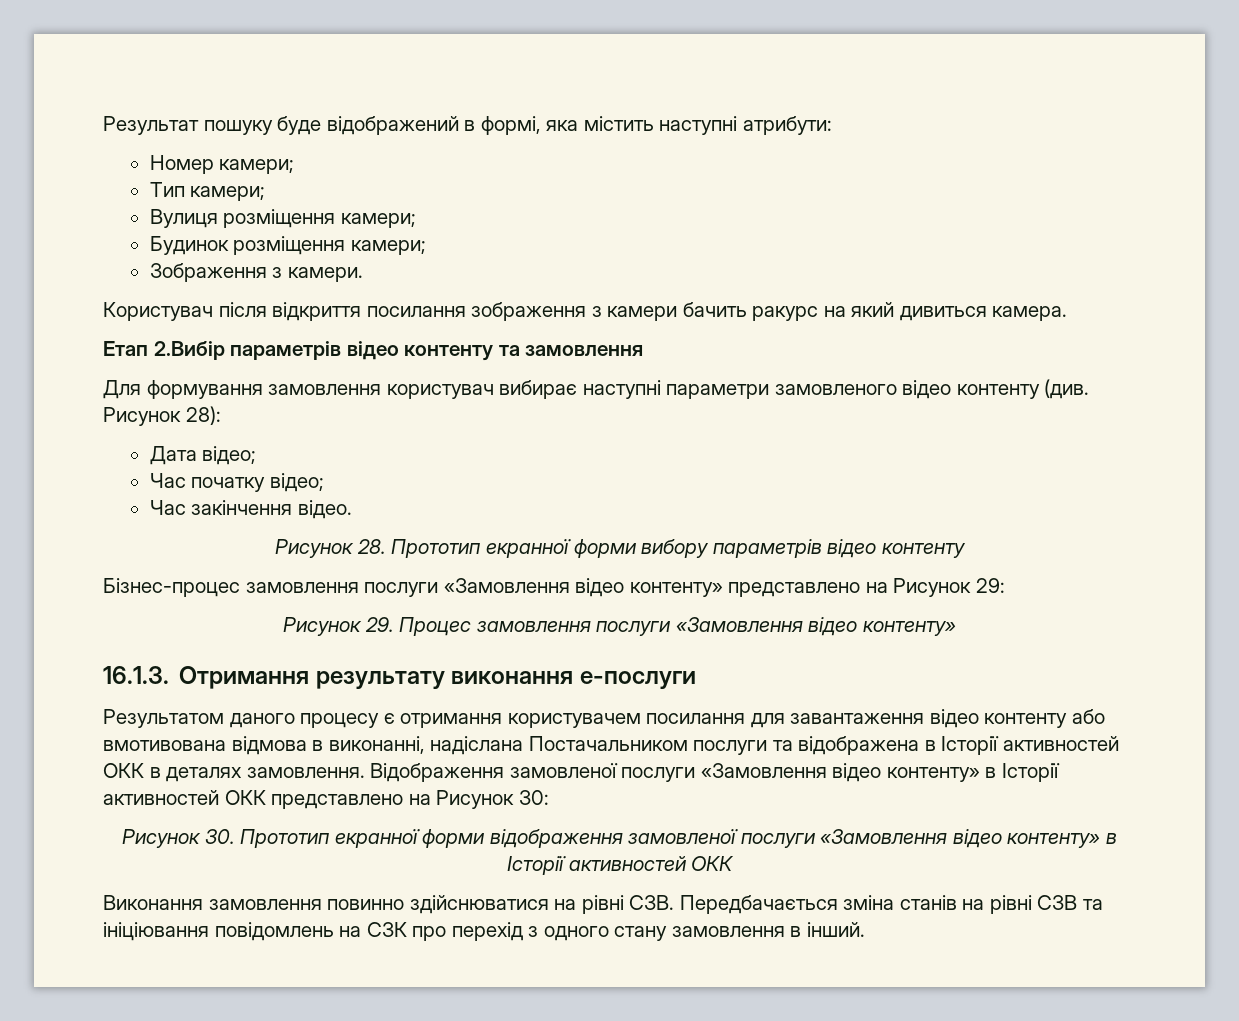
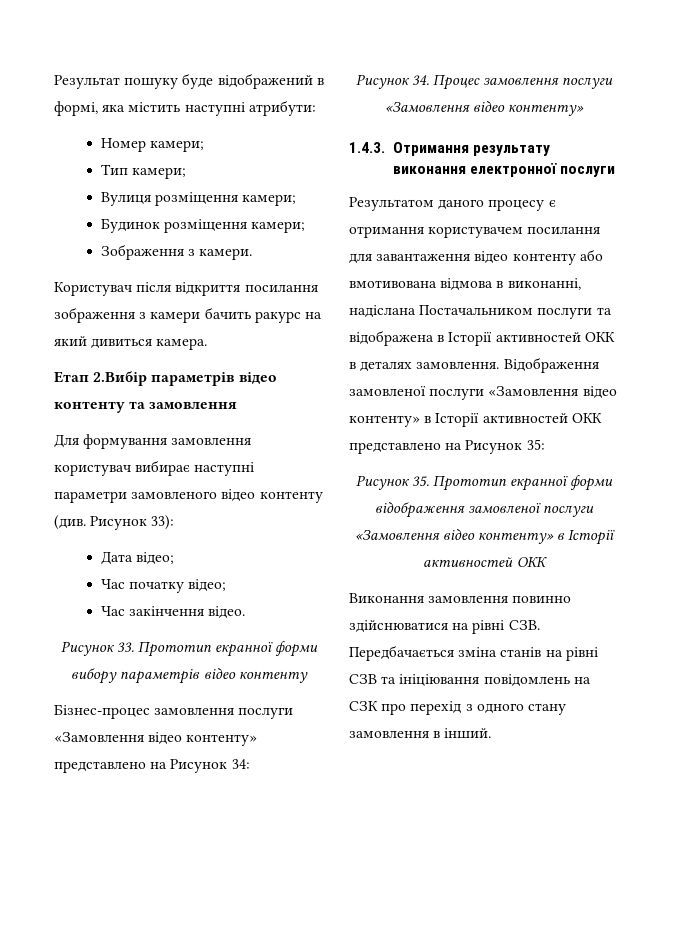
[185,406,221,425] 28): -> [151,515,175,530] 33):
[356,539,386,554] 28. -> [116,642,134,652] 33.
[975,578,1005,593] [283,617,394,636] 29: // Рисунок 29. -> [231,759,250,769] [355,74,429,89] 34: // Рисунок 34.
[103,666,169,684] 16.1.3. -> [349,142,385,153] 1.4.3.
[579,671,696,689] е-послуги -> [469,163,616,177] електронної послуги
[518,790,549,805] [122,829,235,848] 30: // Рисунок 30. -> [526,439,545,450] [355,475,429,490] 35: // Рисунок 35.

